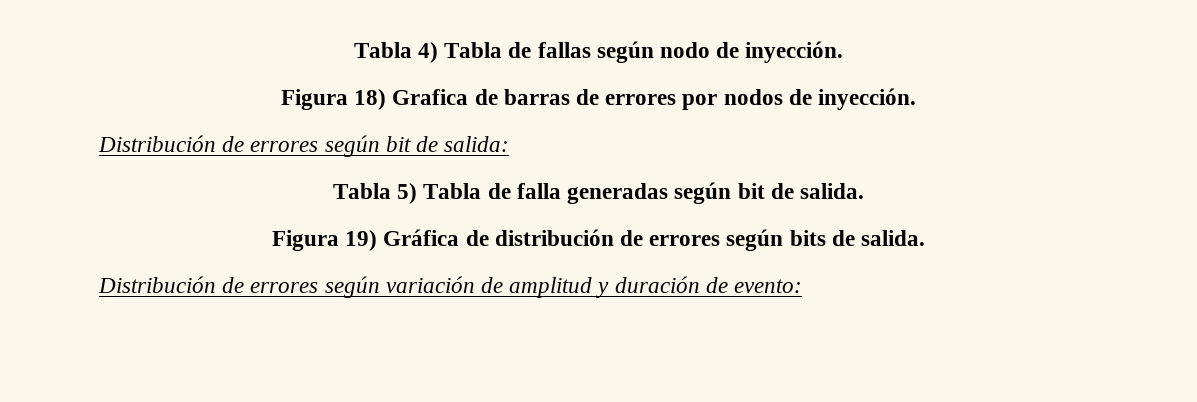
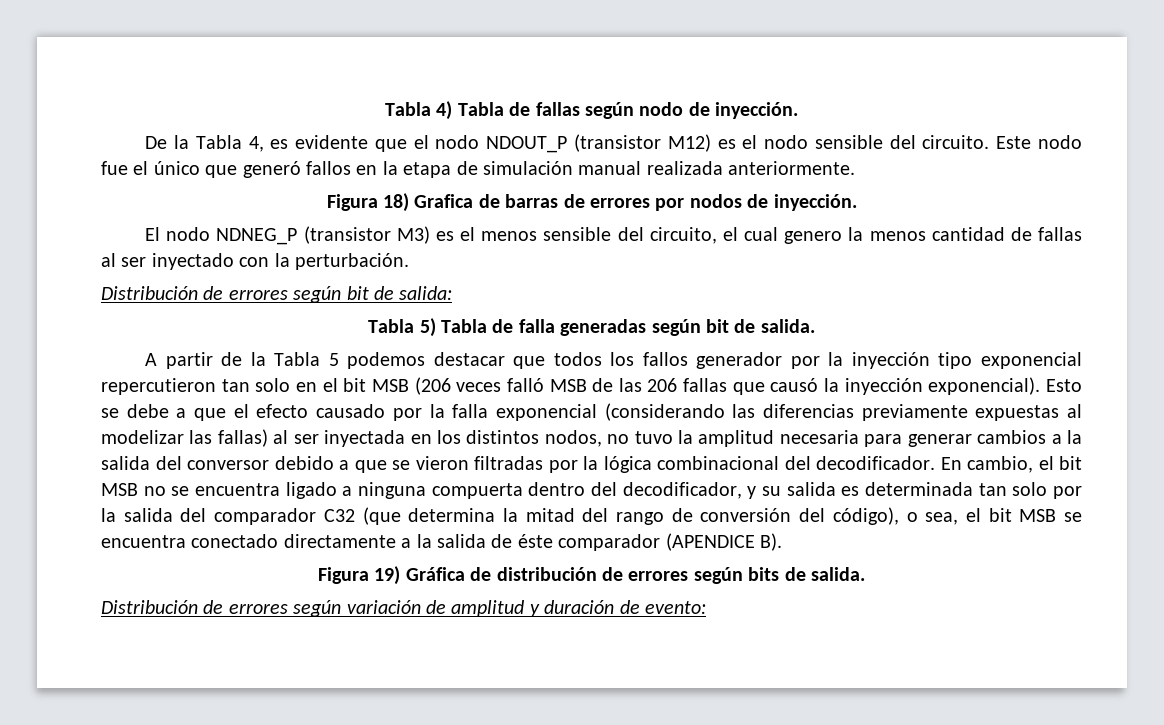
(844, 52) none -> [145,134,1082,153] [101,161,856,178] // De la Tabla 4, es evidente que el nodo NDOUT_P (transistor M12) es el nodo sensible del circuito. Este nodo fue el único que generó fallos en la etapa de simulación manual realizada anteriormente.
(917, 99) none -> [145,226,1083,245] [101,253,409,270] // El nodo NDNEG_P (transistor M3) es el menos sensible del circuito, el cual genero la menos cantidad de fallas al ser inyectado con la perturbación.
(864, 191) none -> [145,352,1082,369] [101,377,1082,395] [101,403,1082,421] [101,429,1083,447] [101,456,1082,473] [101,482,1082,499] [101,507,1083,525] [101,533,782,551] // A partir de la Tabla 5 podemos destacar que todos los fallos generador por la inyección tipo exponencial repercutieron tan solo en el bit MSB (206 veces falló MSB de las 206 fallas que causó la inyección exponencial). Esto se debe a que el efecto causado por la falla exponencial (considerando las diferencias previamente expuestas al modelizar las fallas) al ser inyectada en los distintos nodos, no tuvo la amplitud necesaria para generar cambios a la salida del conversor debido a que se vieron filtradas por la lógica combinacional del decodificador. En cambio, el bit MSB no se encuentra ligado a ninguna compuerta dentro del decodificador, y su salida es determinada tan solo por la salida del comparador C32 (que determina la mitad del rango de conversión del código), o sea, el bit MSB se encuentra conectado directamente a la salida de éste comparador (APENDICE B).

